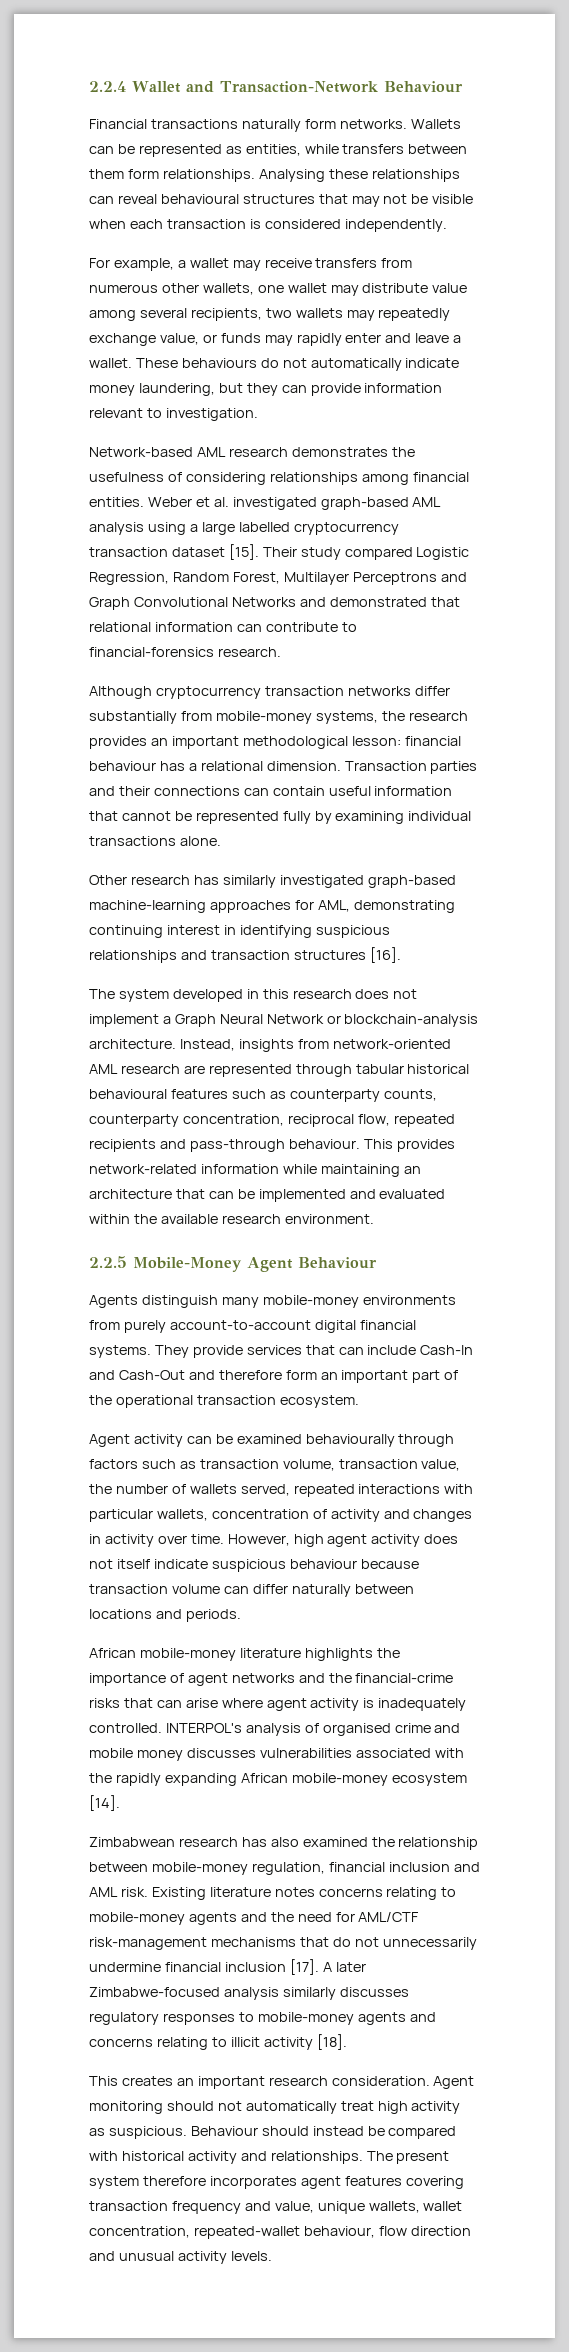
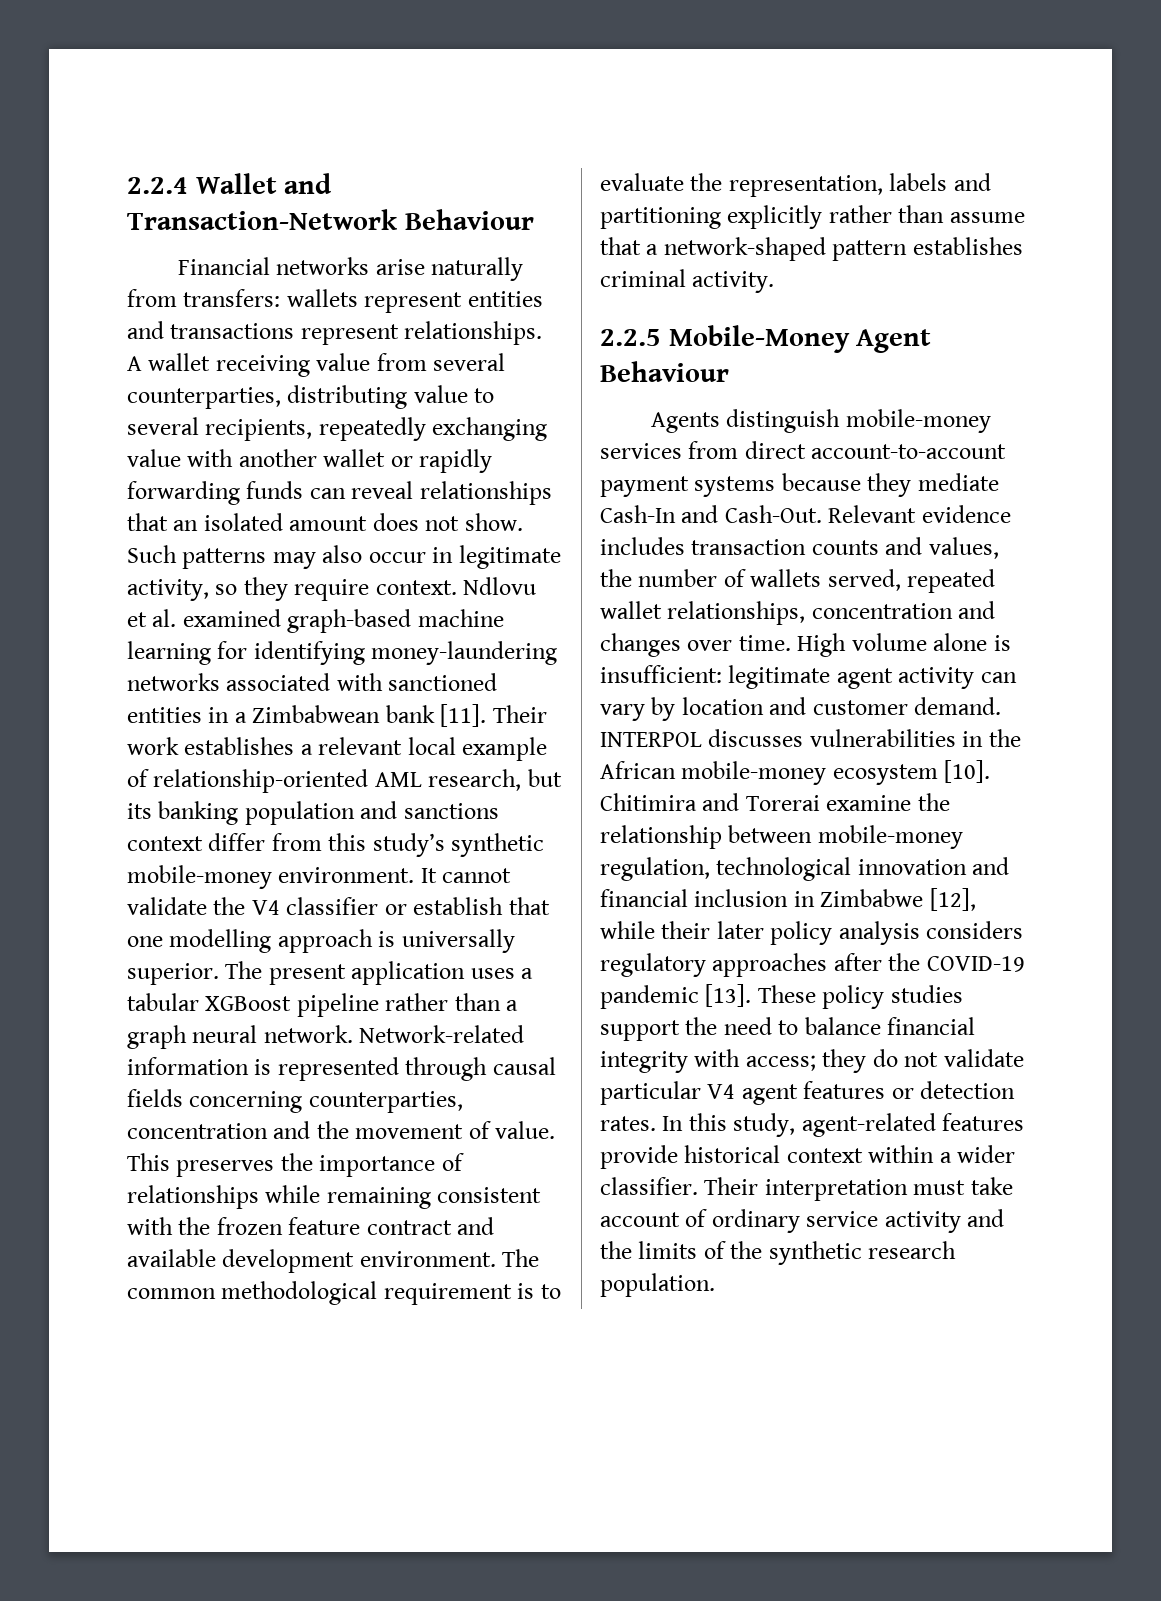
[150,119,461,132] [89,144,468,157] [89,169,460,182] [89,194,474,207] [89,219,447,232] [89,258,413,271] [89,283,468,296] [89,308,451,321] [89,333,462,346] [89,358,460,371] [89,383,443,396] [89,408,258,421] [89,447,415,457] [89,472,469,485] [89,497,442,510] [89,522,399,535] [89,544,470,560] [89,572,467,585] [89,597,460,610] [89,622,357,632] [89,647,281,657] [89,686,450,699] [89,711,468,724] [89,736,461,749] [89,761,478,774] [89,786,453,796] [89,811,472,824] [89,836,221,846] [89,875,456,888] [89,900,455,913] [89,925,390,938] [89,947,401,963] [89,989,418,1002] [89,1014,479,1027] [89,1039,451,1052] [89,1064,470,1077] [89,1089,437,1102] [89,1114,455,1127] [89,1139,455,1152] [89,1164,421,1177] [89,1189,446,1202] [89,1214,374,1224] transactions naturally form networks. Wallets can be represented as entities, while transfers between them form relationships. Analysing these relationships can reveal behavioural structures that may not be visible when each transaction is considered independently. // For example, a wallet may receive transfers from numerous other wallets, one wallet may distribute value among several recipients, two wallets may repeatedly exchange value, or funds may rapidly enter and leave a wallet. These behaviours do not automatically indicate money laundering, but they can provide information relevant to investigation. // Network-based AML research demonstrates the usefulness of considering relationships among financial entities. Weber et al. investigated graph-based AML analysis using a large labelled cryptocurrency transaction dataset [15]. Their study compared Logistic Regression, Random Forest, Multilayer Perceptrons and Graph Convolutional Networks and demonstrated that relational information can contribute to financial-forensics research. // Although cryptocurrency transaction networks differ substantially from mobile-money systems, the research provides an important methodological lesson: financial behaviour has a relational dimension. Transaction parties and their connections can contain useful information that cannot be represented fully by examining individual transactions alone. // Other research has similarly investigated graph-based machine-learning approaches for AML, demonstrating continuing interest in identifying suspicious relationships and transaction structures [16]. // The system developed in this research does not implement a Graph Neural Network or blockchain-analysis architecture. Instead, insights from network-oriented AML research are represented through tabular historical behavioural features such as counterparty counts, counterparty concentration, reciprocal flow, repeated recipients and pass-through behaviour. This provides network-related information while maintaining an architecture that can be implemented and evaluated within the available research environment. -> [276,257,524,281] [127,289,543,313] [127,321,543,345] [127,353,506,377] [127,385,495,409] [127,417,548,441] [127,449,493,473] [127,481,552,505] [127,513,523,531] [127,545,561,569] [127,577,537,601] [127,609,504,633] [127,641,558,665] [127,673,498,691] [127,704,547,727] [127,737,548,761] [127,769,562,793] [127,801,499,825] [127,833,545,857] [127,865,512,889] [127,897,550,915] [127,929,515,953] [127,961,534,985] [127,993,519,1017] [127,1025,525,1049] [127,1057,556,1081] [127,1089,463,1113] [127,1121,556,1139] [127,1153,464,1177] [127,1185,542,1209] [127,1217,495,1235] [127,1249,540,1273] [127,1281,561,1305] [600,173,991,197] [600,205,1025,229] [600,237,1023,261] [600,269,775,293] networks arise naturally from transfers: wallets represent entities and transactions represent relationships. A wallet receiving value from several counterparties, distributing value to several recipients, repeatedly exchanging value with another wallet or rapidly forwarding funds can reveal relationships that an isolated amount does not show. Such patterns may also occur in legitimate activity, so they require context. Ndlovu et al. examined graph-based machine learning for identifying money-laundering networks associated with sanctioned entities in a Zimbabwean bank [11]. Their work establishes a relevant local example of relationship-oriented AML research, but its banking population and sanctions context differ from this study’s synthetic mobile-money environment. It cannot validate the V4 classifier or establish that one modelling approach is universally superior. The present application uses a tabular XGBoost pipeline rather than a graph neural network. Network-related information is represented through causal fields concerning counterparties, concentration and the movement of value. This preserves the importance of relationships while remaining consistent with the frozen feature contract and available development environment. The common methodological requirement is to evaluate the representation, labels and partitioning explicitly rather than assume that a network-shaped pattern establishes criminal activity.
[221,1295,456,1308] [89,1320,416,1333] [89,1345,474,1358] [89,1370,459,1383] [89,1395,359,1408] [89,1434,455,1447] [89,1459,461,1471] many mobile-money environments from purely account-to-account digital financial systems. They provide services that can include Cash-In and Cash-Out and therefore form an important part of the operational transaction ecosystem. // Agent activity can be examined behaviourally through factors such as transaction volume, transaction value, -> [845,409,991,433] [600,441,1007,459] [600,473,999,497] [600,505,1011,523] [600,537,999,559] mobile-money services from direct account-to-account payment systems because they mediate Cash-In and Cash-Out. Relevant evidence includes transaction counts and values,
[358,1484,474,1494] [89,1509,473,1522] [89,1534,459,1547] [89,1559,419,1572] [89,1584,414,1597] [89,1609,241,1622] [89,1648,400,1661] [89,1673,454,1686] [89,1698,467,1711] [89,1723,461,1736] [89,1748,464,1761] [89,1773,467,1786] [89,1795,120,1811] [89,1837,368,1847] interactions with particular wallets, concentration of activity and changes in activity over time. However, high agent activity does not itself indicate suspicious behaviour because transaction volume can differ naturally between locations and periods. // African mobile-money literature highlights the importance of agent networks and the financial-crime risks that can arise where agent activity is inadequately controlled. INTERPOL's analysis of organised crime and mobile money discusses vulnerabilities associated with the rapidly expanding African mobile-money ecosystem [14]. // Zimbabwean research has also examined -> [600,601,996,625] [600,633,1011,657] [600,665,1017,689] [600,697,1002,721] [600,729,1021,747] [600,760,991,785] [600,793,912,811] wallet relationships, concentration and changes over time. High volume alone is insufficient: legitimate agent activity can vary by location and customer demand. INTERPOL discusses vulnerabilities in the African mobile-money ecosystem [10]. Chitimira and Torerai examine
[328,1862,480,1872] [89,1887,457,1900] [89,1912,420,1925] [89,1937,477,1950] [89,1959,366,1975] [89,1987,409,2000] [89,2012,436,2025] [89,2034,347,2050] [89,2076,475,2089] [89,2101,461,2114] [89,2126,457,2139] [89,2151,450,2164] [89,2176,464,2189] [89,2201,463,2214] [89,2226,471,2239] [89,2251,272,2264] financial inclusion and AML risk. Existing literature notes concerns relating to mobile-money agents and the need for AML/CTF risk-management mechanisms that do not unnecessarily undermine financial inclusion [17]. A later Zimbabwe-focused analysis similarly discusses regulatory responses to mobile-money agents and concerns relating to illicit activity [18]. // This creates an important research consideration. Agent monitoring should not automatically treat high activity as suspicious. Behaviour should instead be compared with historical activity and relationships. The present system therefore incorporates agent features covering transaction frequency and value, unique wallets, wallet concentration, repeated-wallet behaviour, flow direction and unusual activity levels. -> [716,857,1010,881] [600,888,976,911] [600,921,1024,945] [600,953,1025,977] [600,984,963,1009] [600,1017,976,1041] [600,1049,1024,1073] [600,1081,1016,1105] [600,1113,1025,1137] [600,1145,1016,1169] [600,1177,1013,1201] [600,1209,1005,1233] [600,1241,957,1265] [600,1273,715,1297] technological innovation and financial inclusion in Zimbabwe [12], while their later policy analysis considers regulatory approaches after the COVID-19 pandemic [13]. These policy studies support the need to balance financial integrity with access; they do not validate particular V4 agent features or detection rates. In this study, agent-related features provide historical context within a wider classifier. Their interpretation must take account of ordinary service activity and the limits of the synthetic research population.

